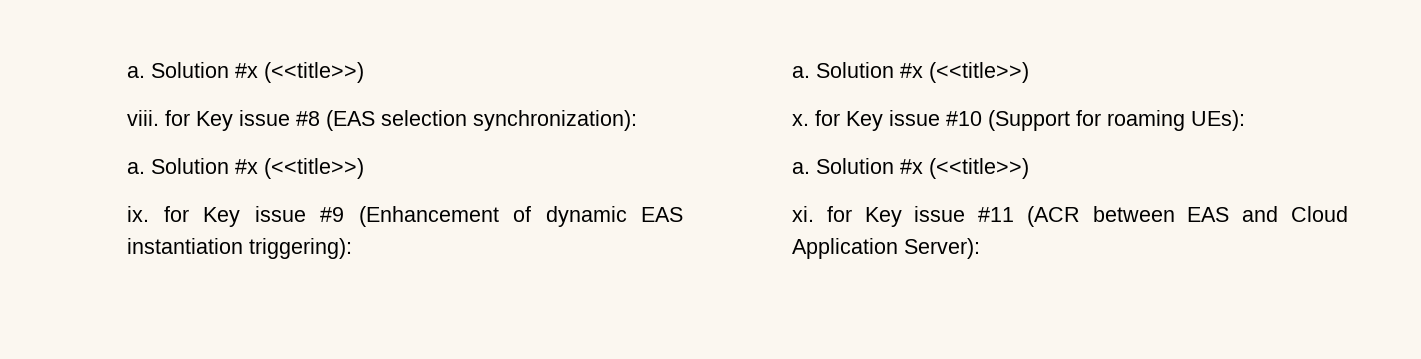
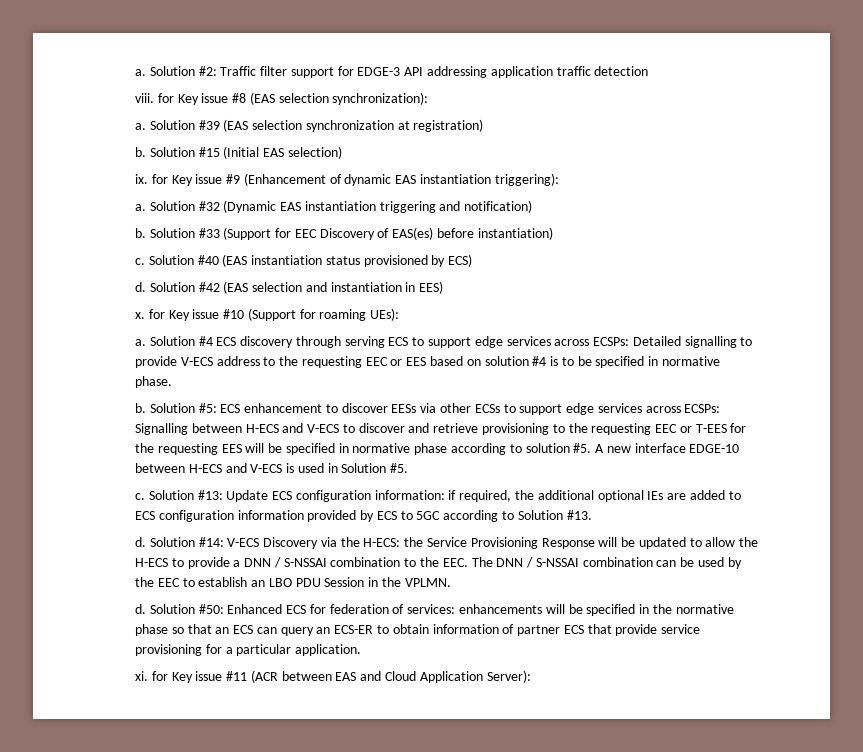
[127,62,365,83] a. Solution #x (<<title>>) -> [134,66,649,78] a. Solution #2: Traffic filter support for EDGE-3 API addressing application traffic detection
[235,158,365,179] #x (<<title>>) -> [198,119,484,132] [134,146,342,159] #39 (EAS selection synchronization at registration) // b. Solution #15 (Initial EAS selection)
[900,62,1030,83] #x (<<title>>) -> [198,200,533,213] [134,227,553,240] [134,254,473,267] [134,281,444,294] #32 (Dynamic EAS instantiation triggering and notification) // b. Solution #33 (Support for EEC Discovery of EAS(es) before instantiation) // c. Solution #40 (EAS instantiation status provisioned by ECS) // d. Solution #42 (EAS selection and instantiation in EES)
[900,158,1030,179] #x (<<title>>) -> [198,336,753,348] [134,356,721,368] [134,376,172,388] [134,403,721,415] [134,423,747,435] [134,443,740,455] [134,463,409,473] [134,490,741,502] [134,510,592,522] [134,537,759,549] [134,557,742,569] [134,577,451,587] [134,604,734,616] [134,624,701,636] [134,644,362,656] #4 ECS discovery through serving ECS to support edge services across ECSPs: Detailed signalling to provide V-ECS address to the requesting EEC or EES based on solution #4 is to be specified in normative phase. // b. Solution #5: ECS enhancement to discover EESs via other ECSs to support edge services across ECSPs: Signalling between H-ECS and V-ECS to discover and retrieve provisioning to the requesting EEC or T-EES for the requesting EES will be specified in normative phase according to solution #5. A new interface EDGE-10 between H-ECS and V-ECS is used in Solution #5. // c. Solution #13: Update ECS configuration information: if required, the additional optional IEs are added to ECS configuration information provided by ECS to 5GC according to Solution #13. // d. Solution #14: V-ECS Discovery via the H-ECS: the Service Provisioning Response will be updated to allow the H-ECS to provide a DNN / S-NSSAI combination to the EEC. The DNN / S-NSSAI combination can be used by the EEC to establish an LBO PDU Session in the VPLMN. // d. Solution #50: Enhanced ECS for federation of services: enhancements will be specified in the normative phase so that an ECS can query an ECS-ER to obtain information of partner ECS that provide service provisioning for a particular application.

